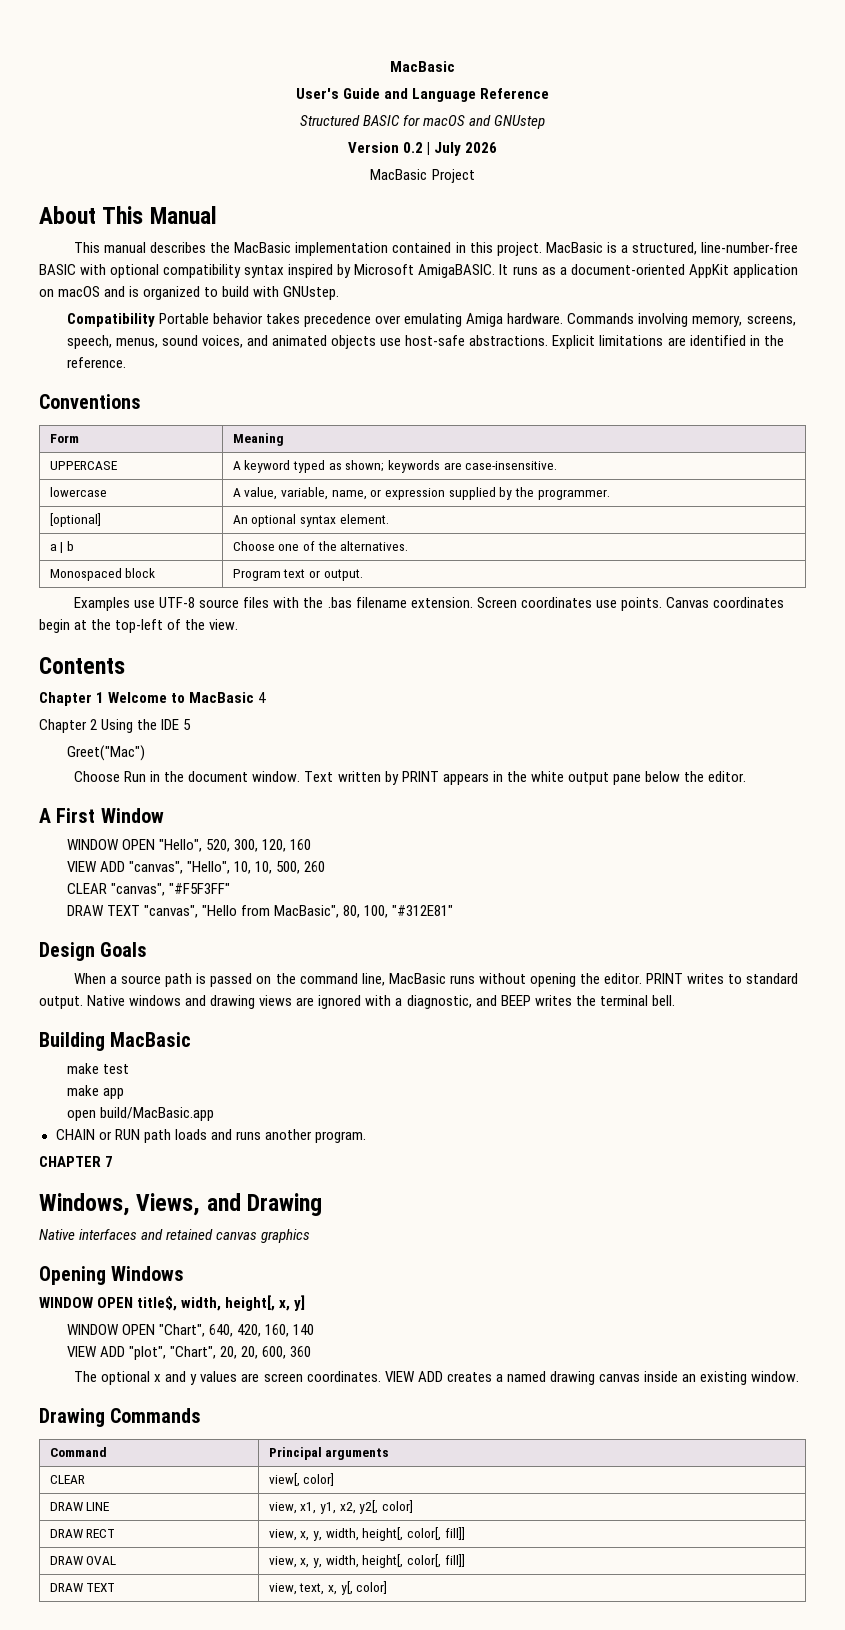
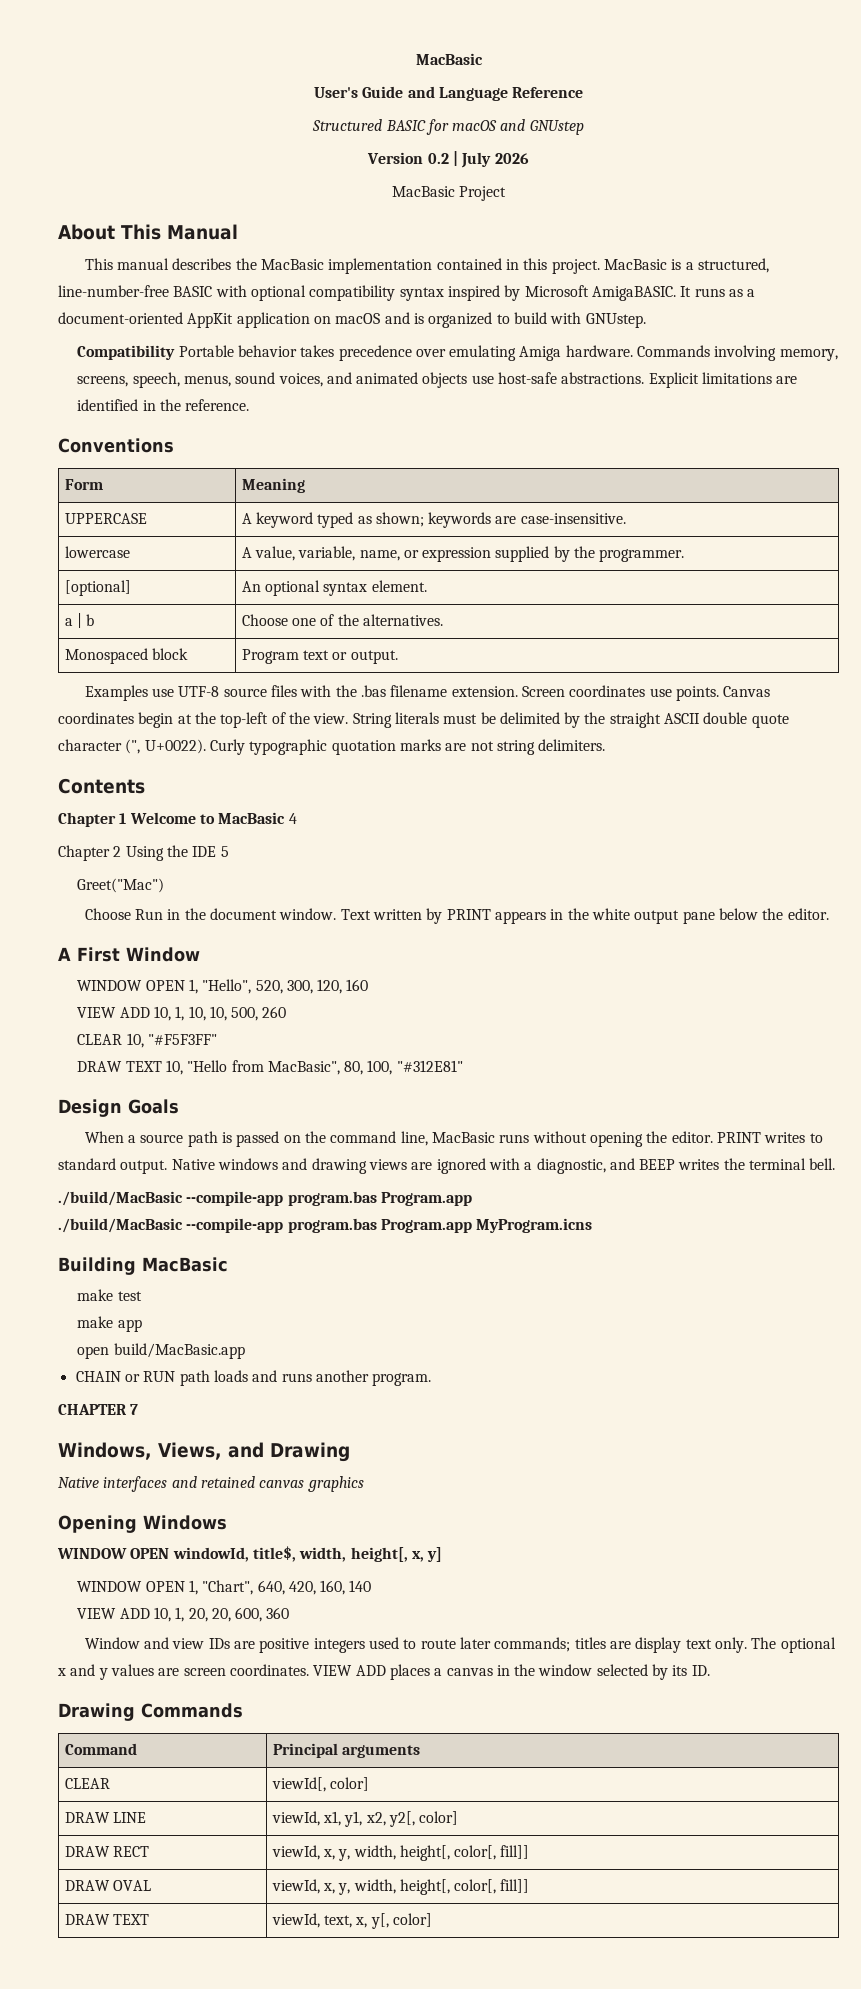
(239, 624) none -> [352,712,789,728] [58,739,606,755] String literals must be delimited by the straight ASCII double quote character (", U+0022). Curly typographic quotation marks are not string delimiters.
(155, 844) none -> [188,979,198,994] 1,
[129,861,231,874] "canvas", "Hello", -> [153,1006,185,1021] 10, 1,
[110,883,165,896] "canvas", -> [126,1033,144,1048] 10,
[144,905,199,918] "canvas", -> [165,1060,183,1075] 10,
(675, 1000) none -> [58,1191,472,1206] [58,1218,593,1233] // ./build/MacBasic --compile-app program.bas Program.app // ./build/MacBasic --compile-app program.bas Program.app MyProgram.icns
(134, 1302) none -> [172,1547,249,1562] windowId,
(155, 1329) none -> [188,1580,198,1595] 1,
[129,1346,217,1360] "plot", "Chart", -> [153,1607,185,1622] 10, 1,
(312, 1351) none -> [84,1637,747,1653] Window and view IDs are positive integers used to route later commands; titles are display text only.
[446,1371,800,1385] creates a named drawing canvas inside an existing window. -> [389,1664,710,1680] places a canvas in the window selected by its ID.
[268,1473,300,1487] view[, -> [271,1777,326,1792] viewId[,
[268,1502,297,1514] view, -> [271,1811,320,1826] viewId,
[268,1529,297,1541] view, -> [271,1845,320,1860] viewId,
[268,1556,297,1568] view, -> [271,1879,320,1894] viewId,
[268,1583,297,1595] view, -> [271,1913,320,1928] viewId,

